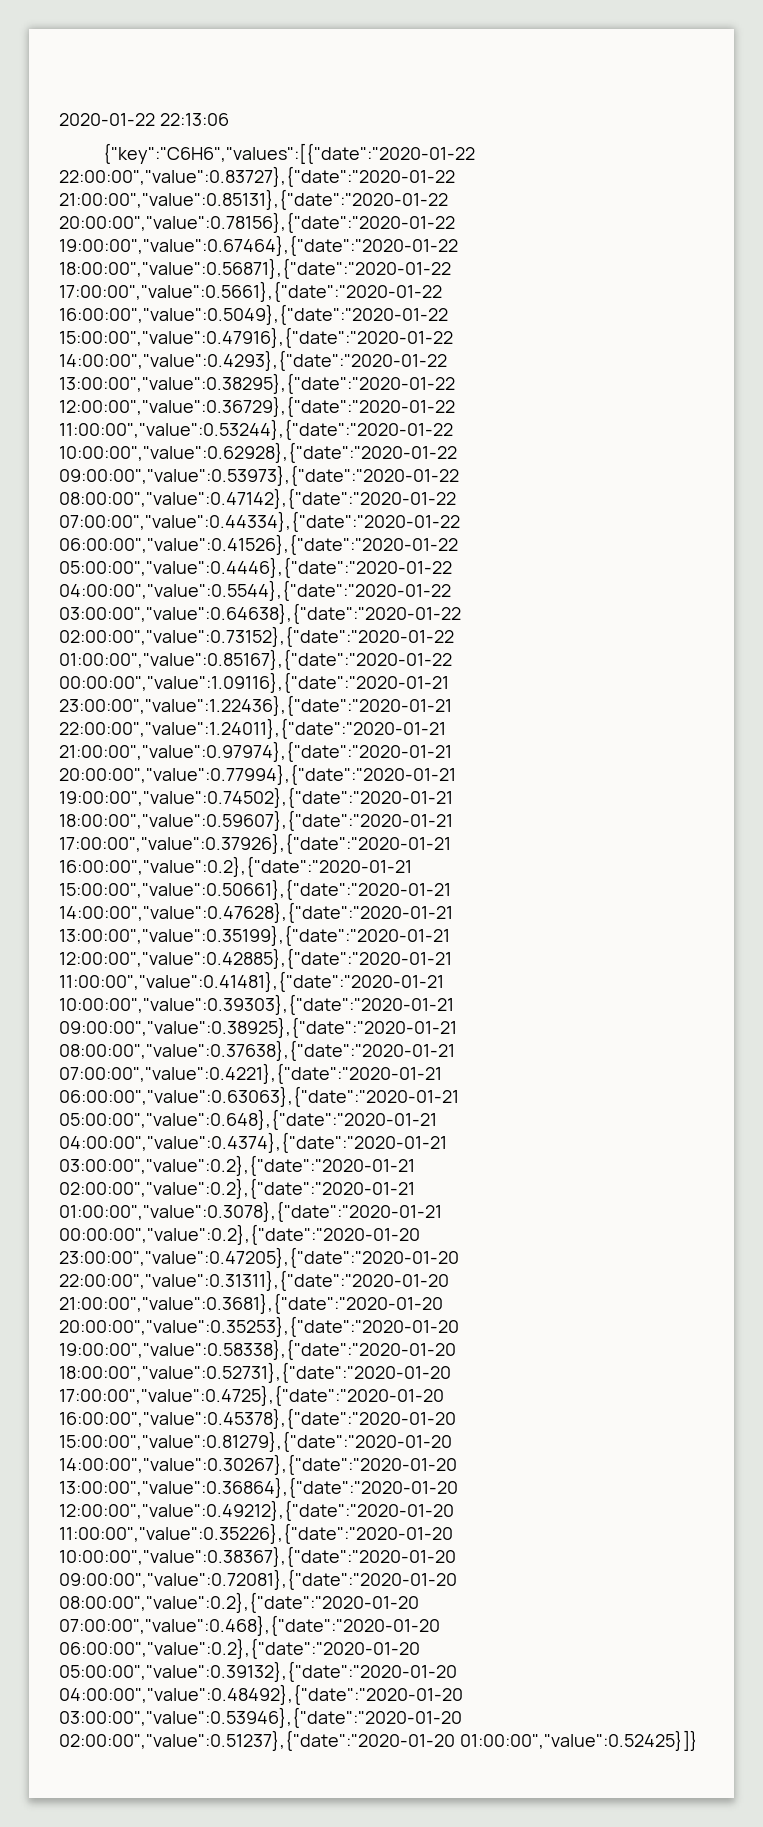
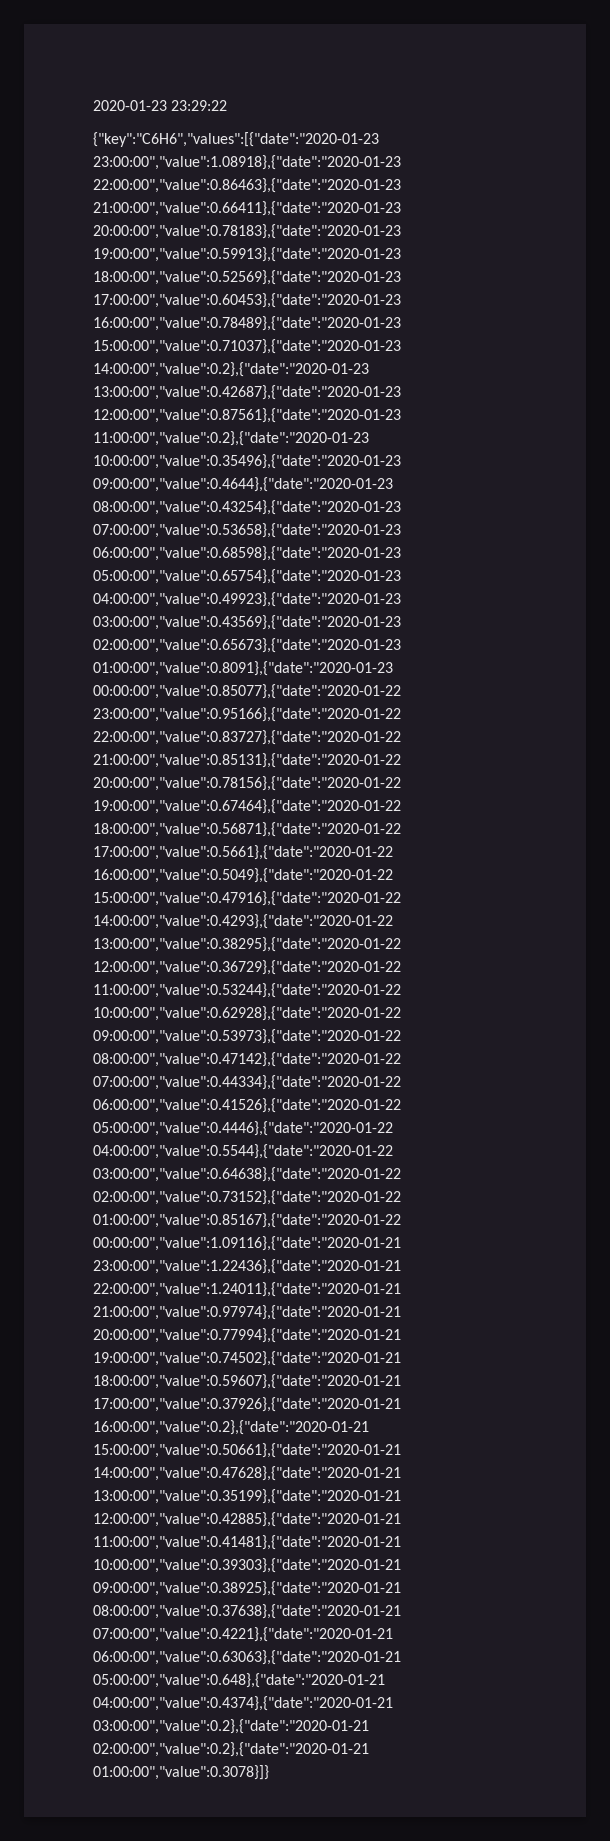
[59,113,229,126] [103,143,476,164] 2020-01-22 22:13:06 // {"key":"C6H6","values":[{"date":"2020-01-22 -> [93,100,228,111] [93,132,379,147] [93,155,401,170] [93,178,401,193] [93,201,401,216] [93,224,401,239] [93,247,401,262] [93,270,401,285] [93,293,401,308] [93,316,401,331] [93,339,401,354] [93,362,369,377] [93,385,401,400] [93,408,401,423] [93,431,369,446] [93,454,401,469] [93,477,393,492] [93,500,401,515] [93,523,401,538] [93,546,401,561] [93,569,401,584] [93,592,401,607] [93,615,401,630] [93,638,401,653] [93,661,393,676] [93,684,401,699] [93,707,401,722] 2020-01-23 23:29:22 // {"key":"C6H6","values":[{"date":"2020-01-23 23:00:00","value":1.08918},{"date":"2020-01-23 22:00:00","value":0.86463},{"date":"2020-01-23 21:00:00","value":0.66411},{"date":"2020-01-23 20:00:00","value":0.78183},{"date":"2020-01-23 19:00:00","value":0.59913},{"date":"2020-01-23 18:00:00","value":0.52569},{"date":"2020-01-23 17:00:00","value":0.60453},{"date":"2020-01-23 16:00:00","value":0.78489},{"date":"2020-01-23 15:00:00","value":0.71037},{"date":"2020-01-23 14:00:00","value":0.2},{"date":"2020-01-23 13:00:00","value":0.42687},{"date":"2020-01-23 12:00:00","value":0.87561},{"date":"2020-01-23 11:00:00","value":0.2},{"date":"2020-01-23 10:00:00","value":0.35496},{"date":"2020-01-23 09:00:00","value":0.4644},{"date":"2020-01-23 08:00:00","value":0.43254},{"date":"2020-01-23 07:00:00","value":0.53658},{"date":"2020-01-23 06:00:00","value":0.68598},{"date":"2020-01-23 05:00:00","value":0.65754},{"date":"2020-01-23 04:00:00","value":0.49923},{"date":"2020-01-23 03:00:00","value":0.43569},{"date":"2020-01-23 02:00:00","value":0.65673},{"date":"2020-01-23 01:00:00","value":0.8091},{"date":"2020-01-23 00:00:00","value":0.85077},{"date":"2020-01-22 23:00:00","value":0.95166},{"date":"2020-01-22
[59,1201,442,1222] [59,1224,420,1245] [59,1247,459,1268] [59,1270,449,1291] [59,1293,443,1314] [59,1316,459,1337] [59,1339,456,1360] [59,1362,451,1383] [59,1385,444,1406] [59,1408,456,1429] [59,1431,452,1452] [59,1454,457,1475] [59,1477,458,1498] [59,1500,454,1521] [59,1523,453,1544] [59,1546,456,1567] [59,1569,457,1590] [59,1592,419,1613] [59,1615,440,1636] [59,1638,420,1659] [59,1661,457,1682] [59,1684,463,1705] [59,1707,462,1728] [59,1730,698,1751] 01:00:00","value":0.3078},{"date":"2020-01-21 00:00:00","value":0.2},{"date":"2020-01-20 23:00:00","value":0.47205},{"date":"2020-01-20 22:00:00","value":0.31311},{"date":"2020-01-20 21:00:00","value":0.3681},{"date":"2020-01-20 20:00:00","value":0.35253},{"date":"2020-01-20 19:00:00","value":0.58338},{"date":"2020-01-20 18:00:00","value":0.52731},{"date":"2020-01-20 17:00:00","value":0.4725},{"date":"2020-01-20 16:00:00","value":0.45378},{"date":"2020-01-20 15:00:00","value":0.81279},{"date":"2020-01-20 14:00:00","value":0.30267},{"date":"2020-01-20 13:00:00","value":0.36864},{"date":"2020-01-20 12:00:00","value":0.49212},{"date":"2020-01-20 11:00:00","value":0.35226},{"date":"2020-01-20 10:00:00","value":0.38367},{"date":"2020-01-20 09:00:00","value":0.72081},{"date":"2020-01-20 08:00:00","value":0.2},{"date":"2020-01-20 07:00:00","value":0.468},{"date":"2020-01-20 06:00:00","value":0.2},{"date":"2020-01-20 05:00:00","value":0.39132},{"date":"2020-01-20 04:00:00","value":0.48492},{"date":"2020-01-20 03:00:00","value":0.53946},{"date":"2020-01-20 02:00:00","value":0.51237},{"date":"2020-01-20 01:00:00","value":0.52425}]} -> [93,1765,269,1780] 01:00:00","value":0.3078}]}

